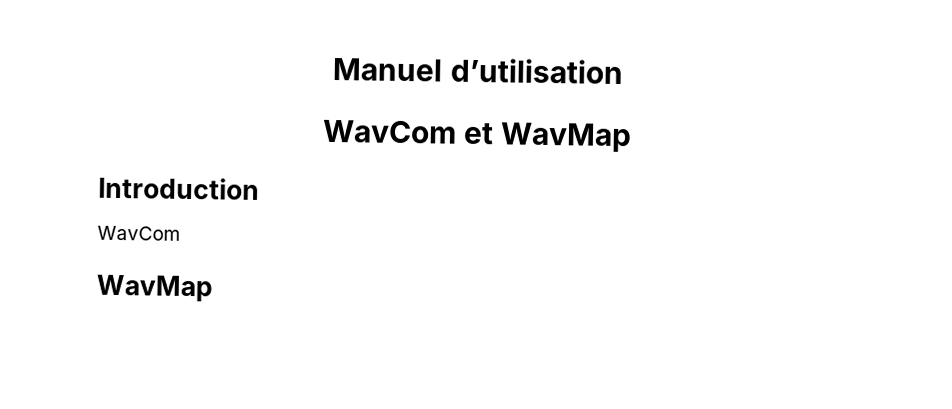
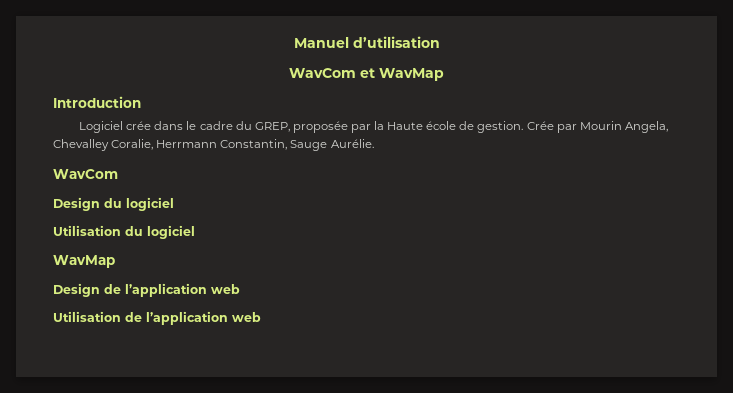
[97,225,181,241] [96,274,213,303] WavCom // WavMap -> [79,121,668,133] [53,139,374,151] [53,169,118,179] [53,197,174,211] [53,225,195,239] [53,255,115,268] [53,283,240,297] [53,311,261,325] Logiciel crée dans le cadre du GREP, proposée par la Haute école de gestion. Crée par Mourin Angela, Chevalley Coralie, Herrmann Constantin, Sauge Aurélie. // WavCom // Design du logiciel // Utilisation du logiciel // WavMap // Design de l’application web // Utilisation de l’application web

